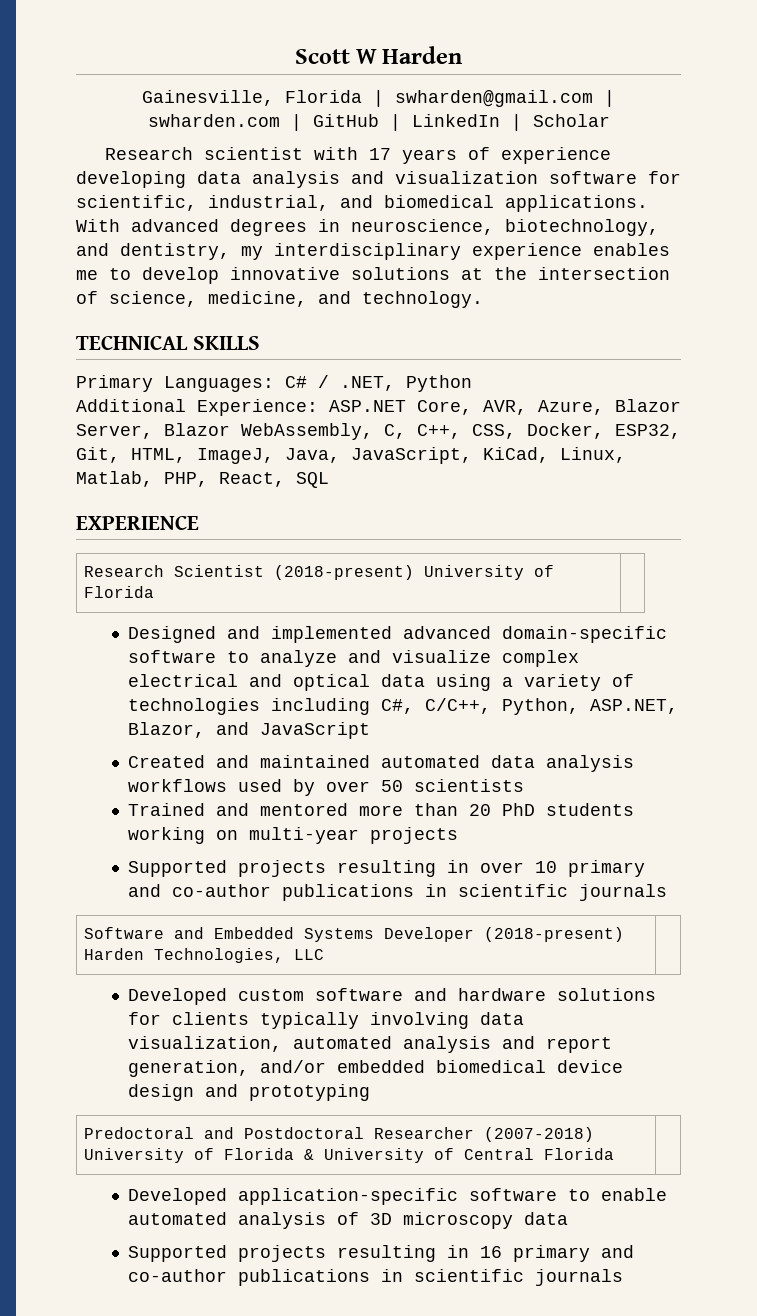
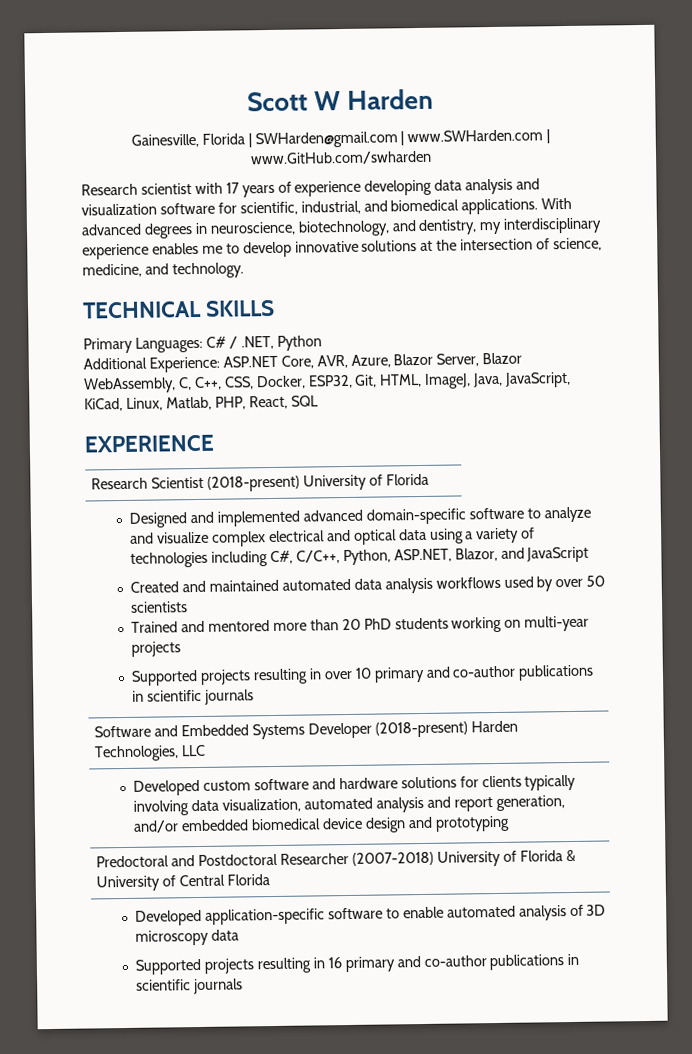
[395,90,615,107] [147,114,610,131] swharden@gmail.com | swharden.com | GitHub | LinkedIn | Scholar -> [254,129,551,149] [250,150,432,166] SWHarden@gmail.com | www.SWHarden.com | www.GitHub.com/swharden

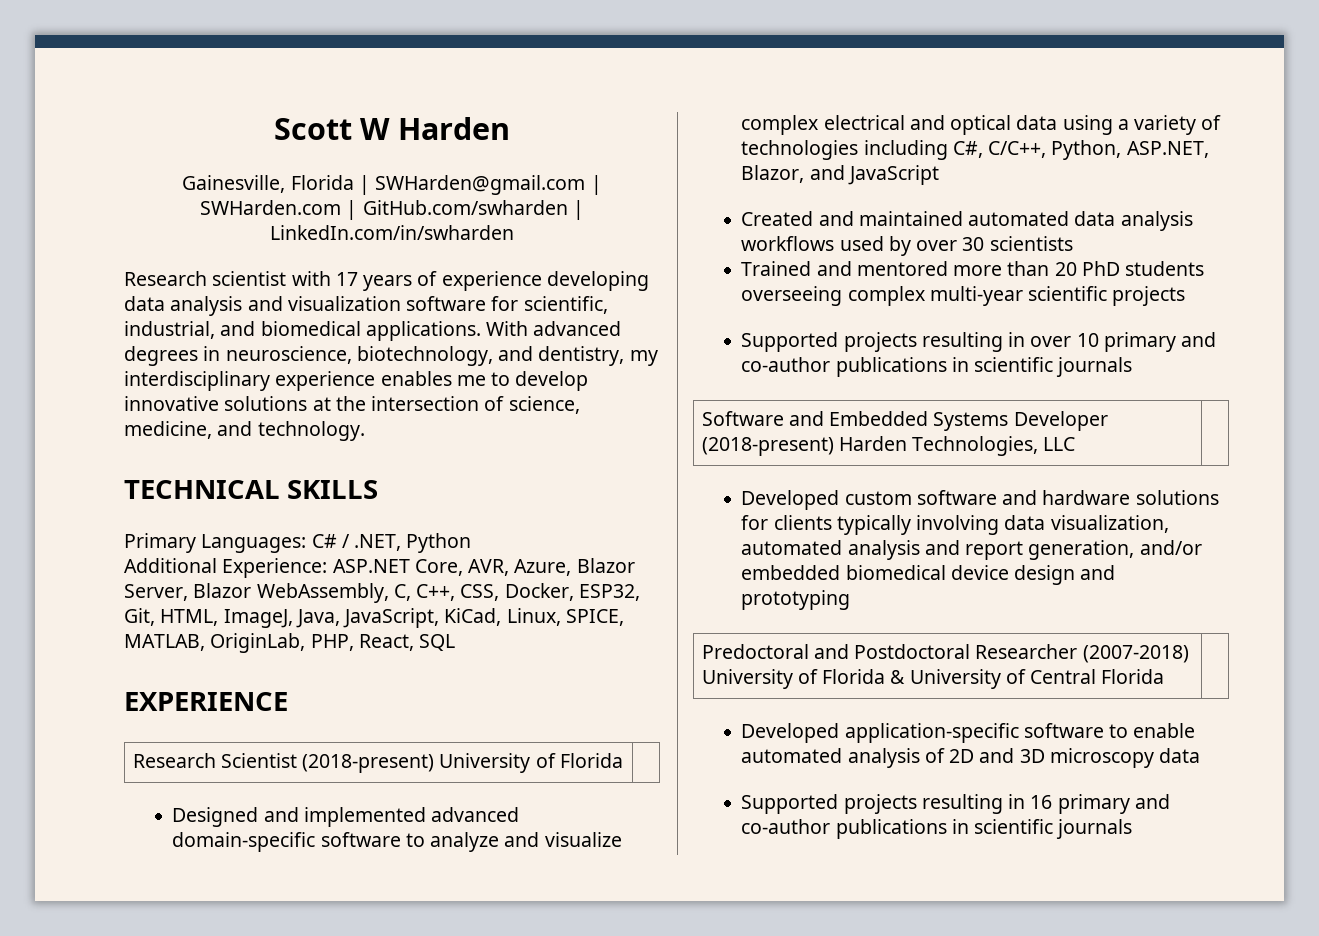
[407,129,551,144] [250,150,432,166] www.SWHarden.com | www.GitHub.com/swharden -> [200,200,584,220] [270,225,514,240] SWHarden.com | GitHub.com/swharden | LinkedIn.com/in/swharden
[165,396,212,411] Matlab, -> [565,609,624,626] [124,633,306,653] SPICE, MATLAB, OriginLab,
[586,575,606,587] 50 -> [962,237,985,251] 30
[451,615,590,633] working on multi-year -> [741,286,1108,306] overseeing complex multi-year scientific
(584, 910) none -> [949,748,1015,763] 2D and

